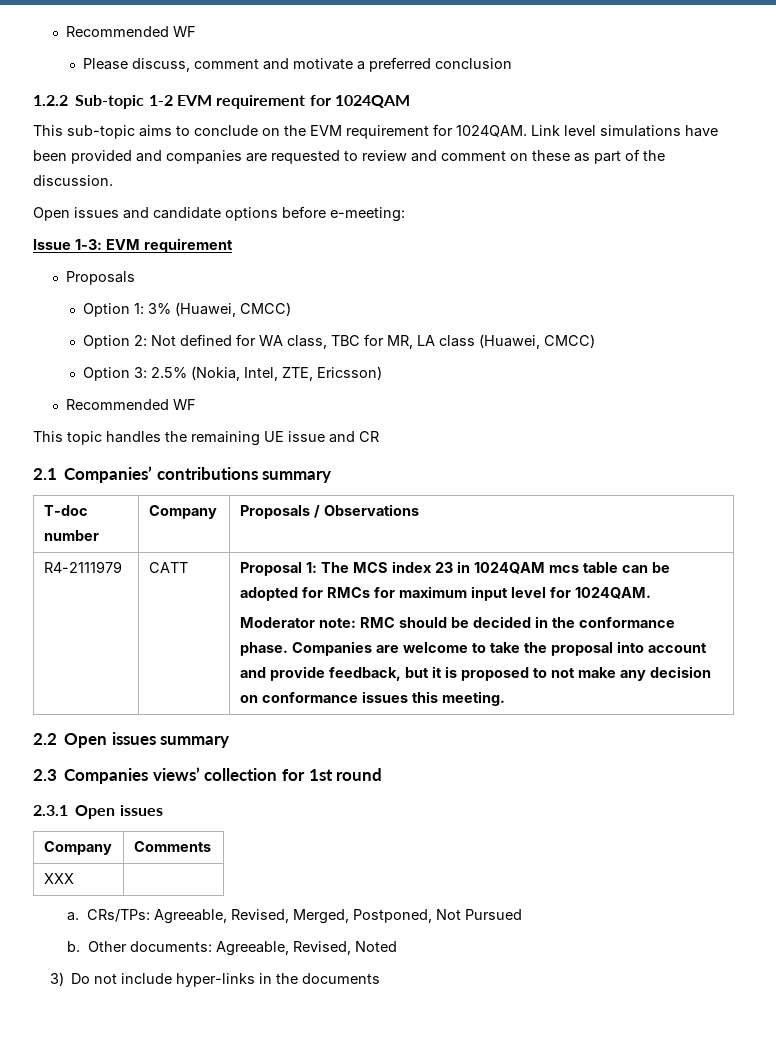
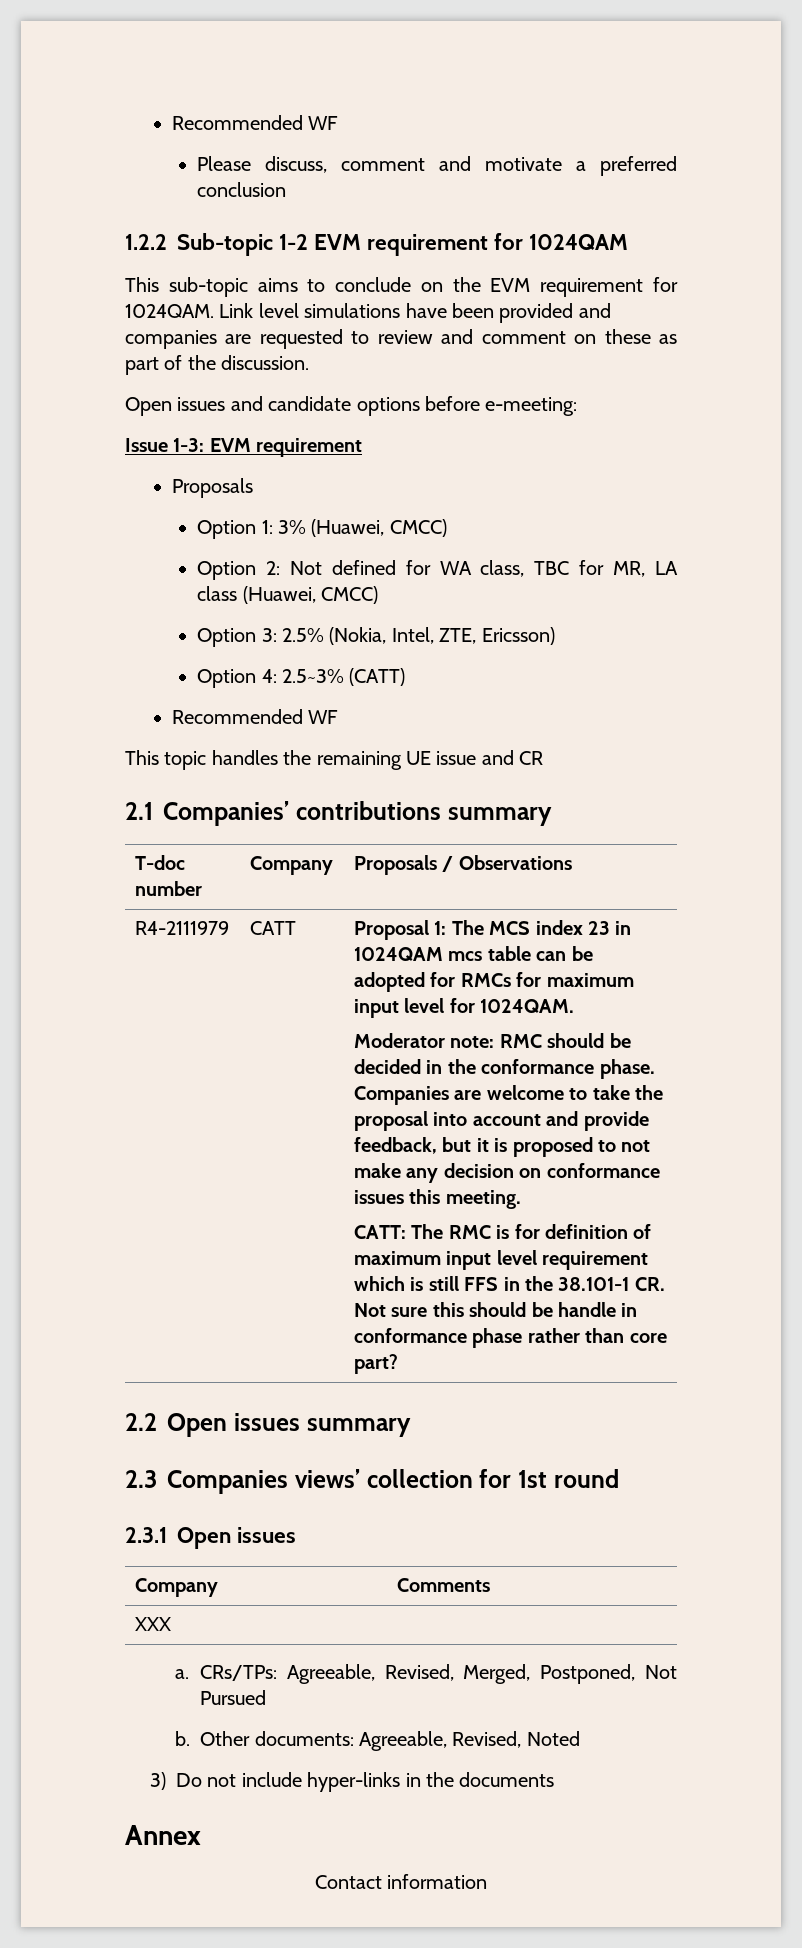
(383, 373) none -> [197,668,406,688] // Option 4: 2.5~3% (CATT)
(505, 698) none -> [353,1224,652,1239] [353,1250,649,1270] [353,1276,665,1291] [353,1302,638,1317] [353,1328,667,1348] [353,1354,398,1374] // CATT: The RMC is for definition of maximum input level requirement which is still FFS in the 38.101-1 CR. Not sure this should be handle in conformance phase rather than core part?
(381, 978) none -> [125,1825,201,1845] [314,1874,488,1889] // Annex // Contact information

